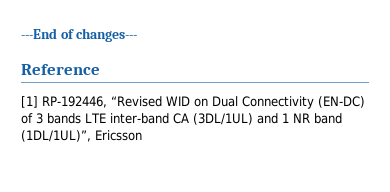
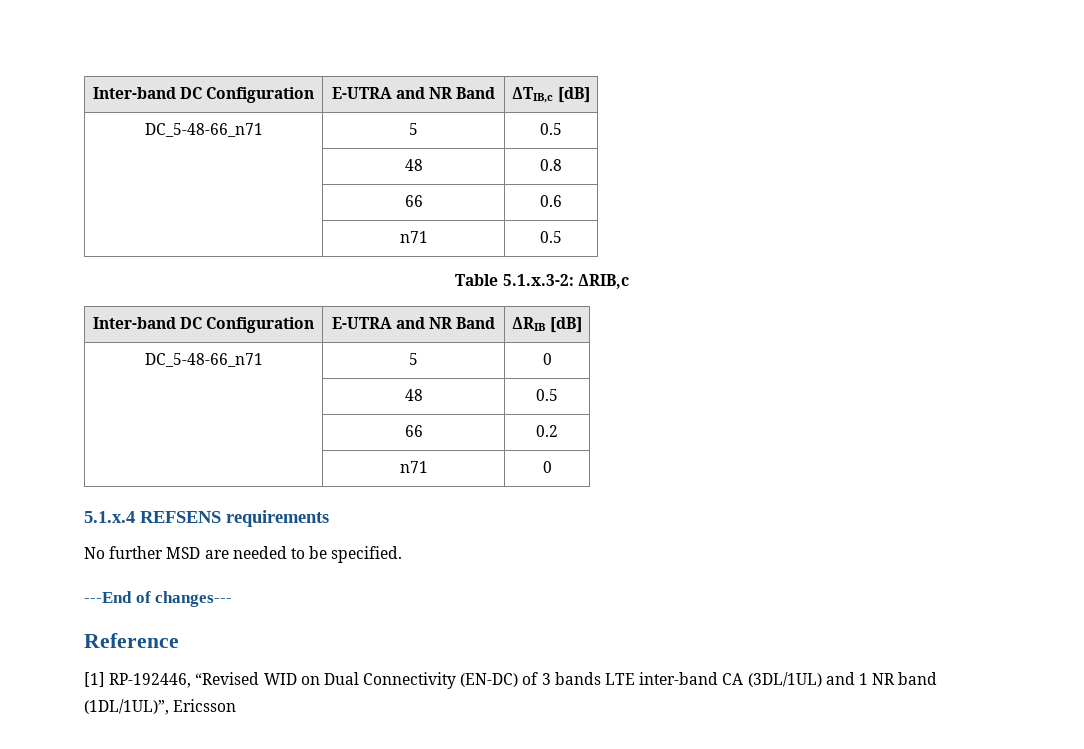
(21, 33) none -> [92,87,315,103] [331,87,496,99] [512,87,590,103] [144,123,263,137] [409,123,418,135] [540,123,562,135] [404,159,423,171] [540,159,562,171] [404,195,423,207] [540,195,562,207] [399,231,428,243] [540,231,562,243] [455,274,629,289] [92,317,315,333] [331,317,496,329] [512,317,582,333] [144,353,263,367] [409,353,418,365] [542,353,552,365] [404,389,423,401] [536,389,558,401] [404,425,423,437] [536,425,558,437] [399,461,428,473] [542,461,552,473] [84,510,329,527] [84,546,403,563] Inter-band DC Configuration | E-UTRA and NR Band | ΔTIB,c [dB] // DC_5-48-66_n71 | 5 | 0.5 // | 48 | 0.8 // | 66 | 0.6 // | n71 | 0.5 // Table 5.1.x.3-2: ΔRIB,c // Inter-band DC Configuration | E-UTRA and NR Band | ΔRIB [dB] // DC_5-48-66_n71 | 5 | 0 // | 48 | 0.5 // | 66 | 0.2 // | n71 | 0 // 5.1.x.4 REFSENS requirements // No further MSD are needed to be specified. //

